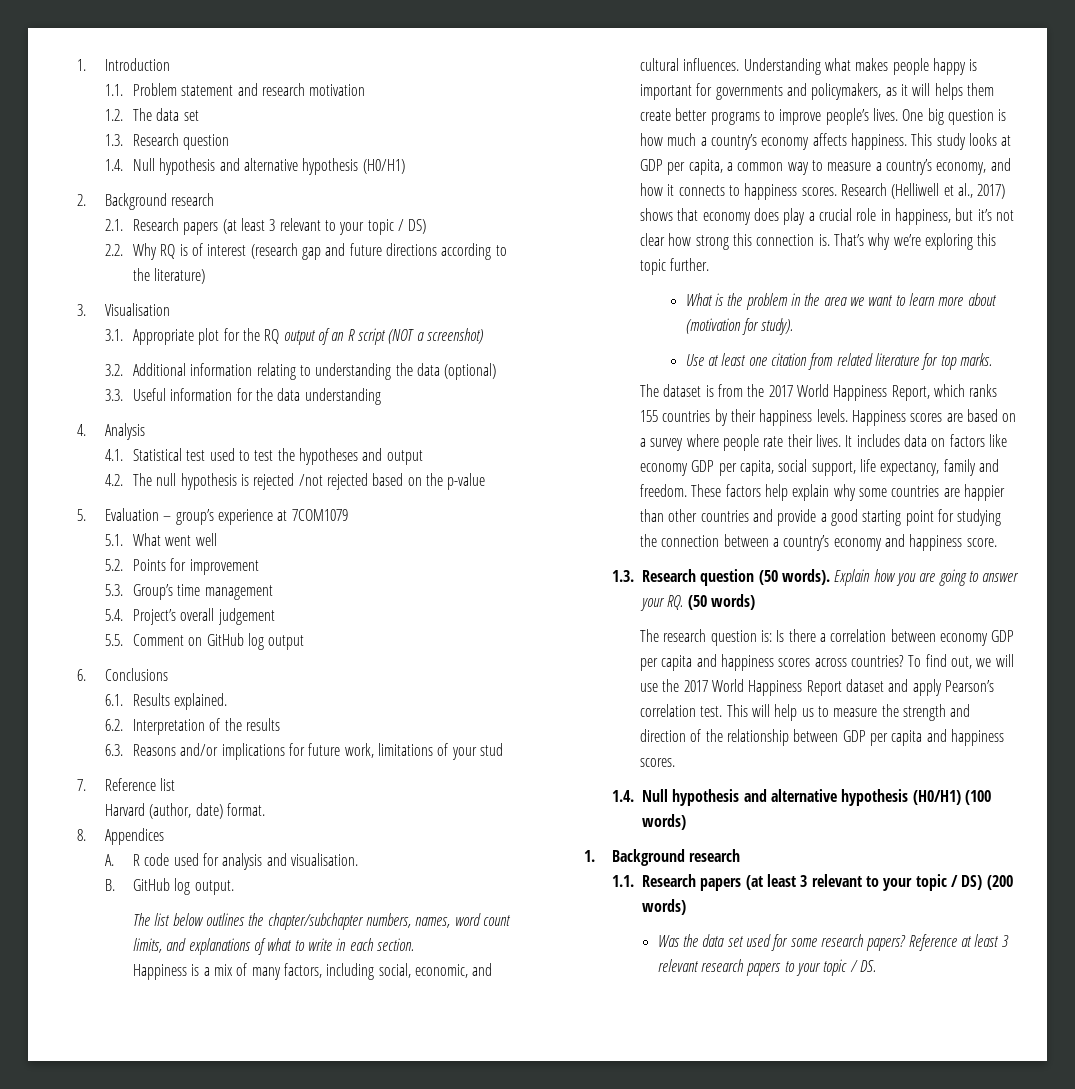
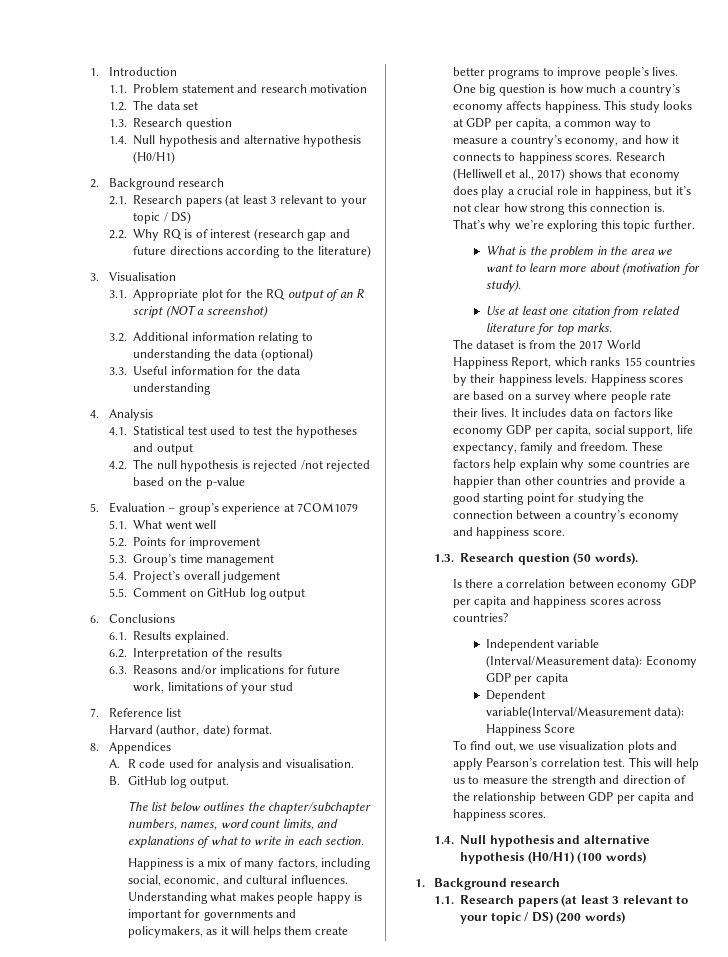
[834,569,1020,586] [640,594,756,611] [640,629,773,646] Explain how you are going to answer your RQ. (50 words) // The research question is: -> (638, 558) //
[908,654,1014,669] [640,679,885,696] To find out, we will use the 2017 World Happiness Report dataset -> [485,639,600,651] [485,655,697,668] [485,673,569,685] [485,690,545,702] [485,706,685,719] [485,724,576,736] [452,740,654,753] // Independent variable (Interval/Measurement data): Economy GDP per capita // Dependent variable(Interval/Measurement data): Happiness Score // To find out, we use visualization plots
[657,934,1009,951] [657,959,876,976] // Was the data set used for some research papers? Reference at least 3 relevant research papers to your topic / DS. -> (625, 917) none

